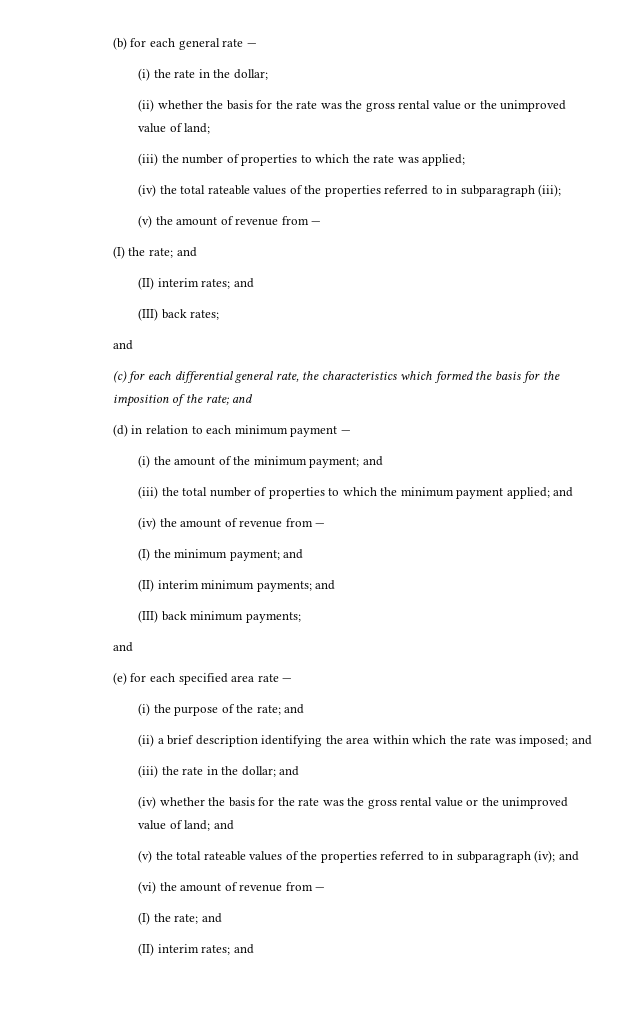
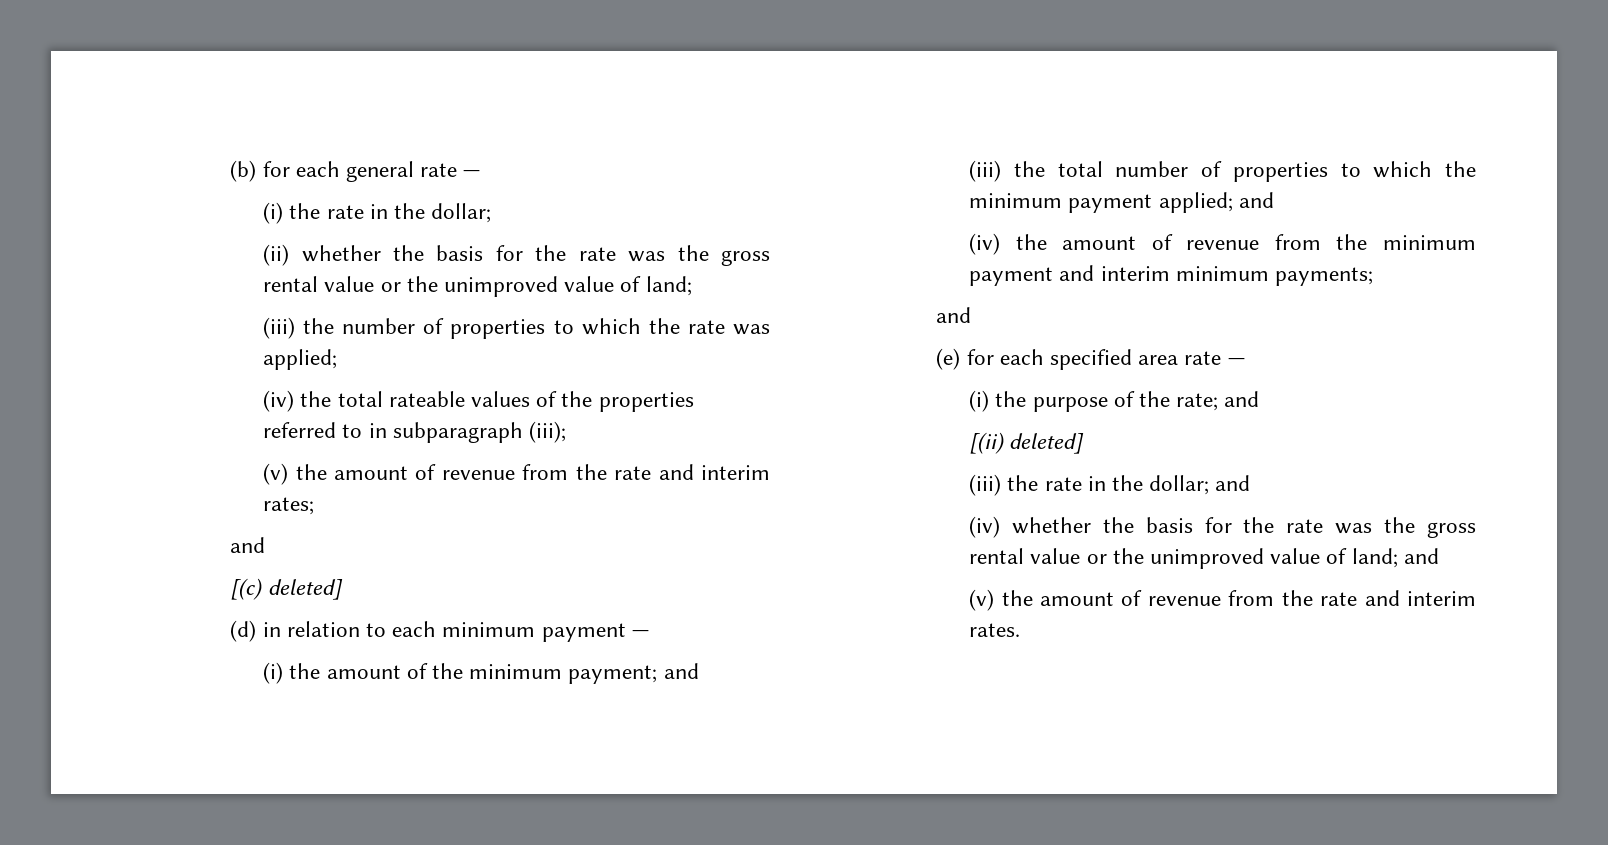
[311,221,322,225] [112,246,197,259] [138,277,254,290] [138,308,220,321] [112,340,133,350] [112,370,560,383] [112,394,254,407] — // (I) the rate; and // (II) interim rates; and // (III) back rates; // and // (c) for each differential general rate, the characteristics which formed the basis for the imposition of the rate; and -> [575,464,770,480] [263,497,315,515] [230,537,266,553] [230,578,343,600] the rate and interim rates; // and // [(c) deleted]
[315,523,326,527] [138,548,304,561] [138,579,155,592] — // (I) the minimum payment; and // (II) -> [1336,234,1476,250] [969,265,1095,286] the minimum payment and
[315,580,336,590] [138,610,301,623] and // (III) back minimum payments; -> (1373, 276) none
[138,734,592,747] (ii) a brief description identifying the area within which the rate was imposed; and -> [969,432,1085,454] [(ii) deleted]
[176,850,579,863] [138,881,326,894] [138,912,222,925] [138,943,254,956] total rateable values of the properties referred to in subparagraph (iv); and // (vi) the amount of revenue from — // (I) the rate; and // (II) interim rates; and -> [1039,590,1476,606] [969,623,1021,637] amount of revenue from the rate and interim rates.

